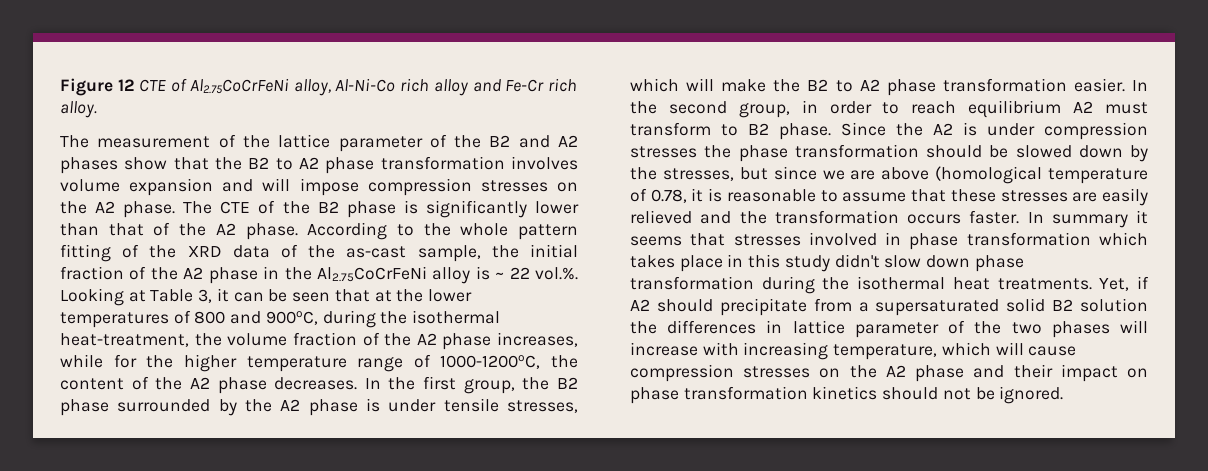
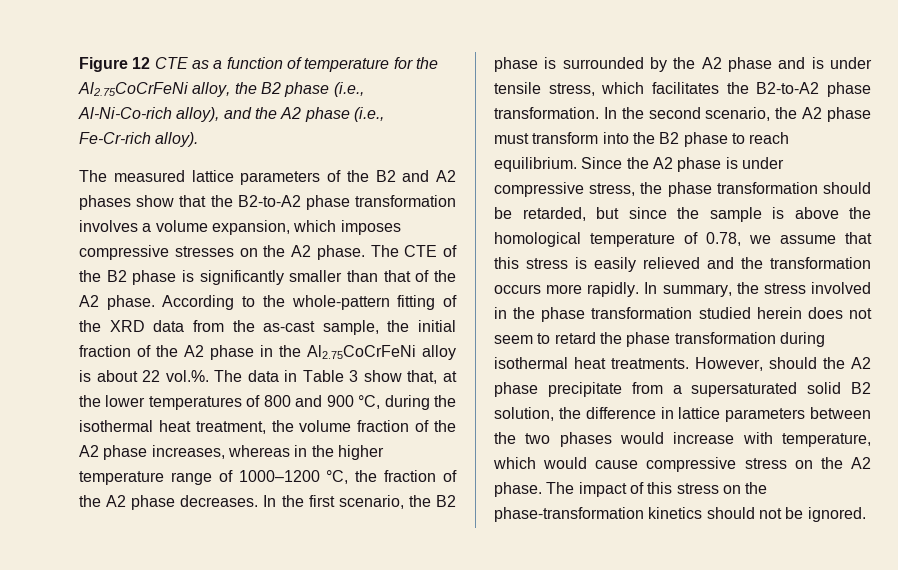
[171,78,577,96] [60,101,97,118] [60,134,423,152] of Al2.75CoCrFeNi alloy, Al-Ni-Co rich alloy and Fe-Cr rich alloy. // The measurement of the lattice parameter -> [191,57,438,72] [78,82,364,97] [78,107,384,122] [79,132,199,147] [79,170,321,185] as a function of temperature for the Al2.75CoCrFeNi alloy, the B2 phase (i.e., Al-Ni-Co-rich alloy), and the A2 phase (i.e., Fe-Cr-rich alloy). // The measured lattice parameters
[248,156,578,174] [60,178,472,196] B2 to A2 phase transformation involves volume expansion and will impose compression -> [237,195,457,210] [79,220,401,235] [79,245,169,260] B2-to-A2 phase transformation involves a volume expansion, which imposes compressive
[534,201,579,214] lower -> [289,270,343,282] smaller
[460,223,578,240] whole pattern -> [291,295,390,310] whole-pattern
[281,244,298,258] of -> [192,320,224,332] from
[495,272,505,279] ~ -> [96,370,138,382] about
[60,288,370,306] Looking at Table 3, it can be seen that -> [214,370,438,384] The data in Table 3 show that,
[265,310,501,328] [60,333,189,347] 900oC, during the isothermal heat-treatment, -> [326,395,457,410] [79,420,266,434] 900 °C, during the isothermal heat treatment,
[60,354,137,368] while for -> [227,445,308,457] whereas in
[440,355,578,369] [60,378,124,390] 1000-1200oC, the content -> [238,470,437,484] 1000–1200 °C, the fraction
[463,377,578,394] [60,399,109,416] group, the B2 phase -> [338,495,456,509] [494,57,557,72] scenario, the B2 phase is
(358, 407) none -> [778,57,806,69] and
[507,400,578,413] [630,78,1148,96] [630,100,1148,118] [630,122,831,140] stresses, which will make the B2 to A2 phase transformation easier. In the second group, in order to reach equilibrium A2 must transform to B2 phase. -> [548,82,871,97] [494,107,871,122] [494,132,790,147] [494,157,577,172] stress, which facilitates the B2-to-A2 phase transformation. In the second scenario, the A2 phase must transform into the B2 phase to reach equilibrium.
[963,122,1148,140] [630,146,697,158] is under compression stresses -> [677,157,784,172] [494,182,636,197] phase is under compressive stress,
[1015,145,1148,162] [630,166,1148,184] [630,188,1098,203] slowed down by the stresses, but since we are above (homological temperature of 0.78, it is reasonable to assume that these stresses are -> [522,207,871,222] [494,232,872,247] [494,257,587,269] retarded, but since the sample is above the homological temperature of 0.78, we assume that this stress is
[969,210,1148,228] [630,233,801,246] faster. In summary it seems that stresses -> [546,282,806,297] more rapidly. In summary, the stress
[909,232,1148,250] [630,254,971,272] phase transformation which takes place in this study didn't slow down -> [513,307,872,322] [494,332,622,344] the phase transformation studied herein does not seem to retard the
[822,277,850,290] the -> (825, 339) none
[1099,276,1149,291] [630,299,713,312] Yet, if A2 should -> [695,357,871,371] [494,382,538,397] However, should the A2 phase
[1080,298,1148,312] [630,320,966,338] solution the differences in lattice parameter of -> [494,407,871,422] solution, the difference in lattice parameters between
[1120,320,1148,333] will -> [620,432,664,444] would
[743,342,829,360] increasing -> (773, 438) none
[995,342,1077,356] [630,364,1148,382] [630,386,808,404] will cause compression stresses on the A2 phase and their impact on phase transformation -> [543,457,871,472] [494,482,768,497] [494,507,644,522] would cause compressive stress on the A2 phase. The impact of this stress on the phase-transformation

